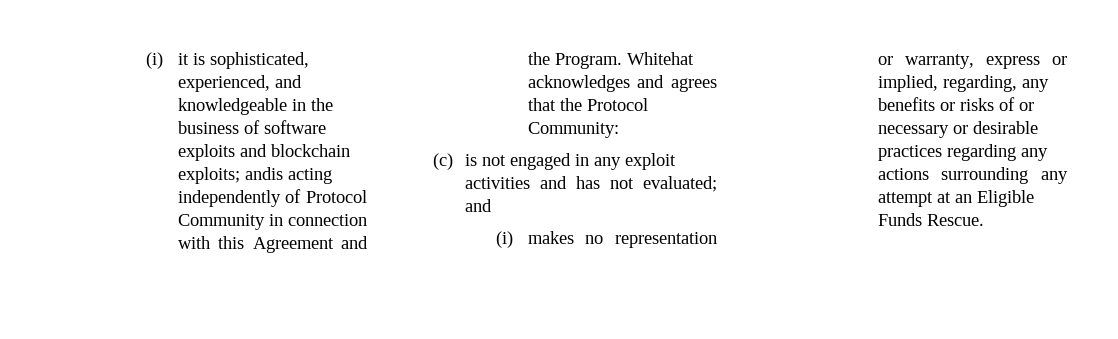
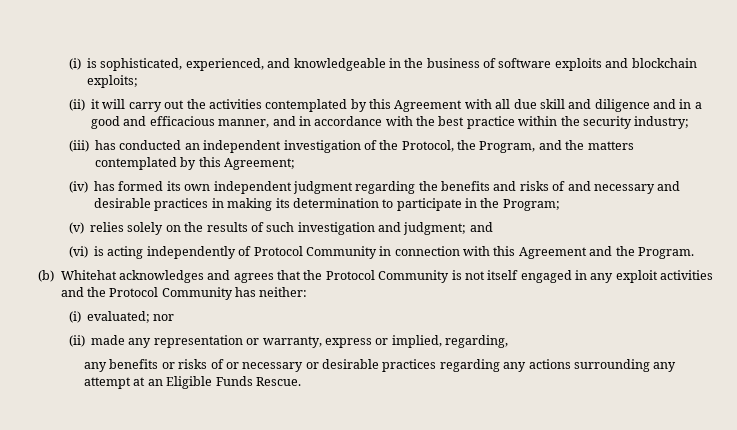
[145,52,189,69] (i) it -> [68,58,81,70] (i)
[244,167,283,180] andis -> [68,99,702,112] [91,116,690,129] [68,140,634,153] [95,157,296,170] [68,181,681,194] [94,198,560,211] [68,222,493,235] [68,246,105,258] // (ii) it will carry out the activities contemplated by this Agreement with all due skill and diligence and in a good and efficacious manner, and in accordance with the best practice within the security industry; // (iii) has conducted an independent investigation of the Protocol, the Program, and the matters contemplated by this Agreement; // (iv) has formed its own independent judgment regarding the benefits and risks of and necessary and desirable practices in making its determination to participate in the Program; // (v) relies solely on the results of such investigation and judgment; and // (vi) is
(622, 61) none -> [38,270,55,282] // (b)
[527,122,619,138] [433,153,454,170] Community: // (c) -> [378,270,450,283] Community
(507, 160) none -> [487,270,519,280] itself
[576,176,717,192] [465,199,493,212] [495,231,604,248] has not evaluated; and // (i) makes no -> [86,287,308,300] [68,311,175,323] [68,335,152,348] the Protocol Community has neither: // (i) evaluated; nor // (ii) made any
(1017, 83) none -> (509, 341) //

